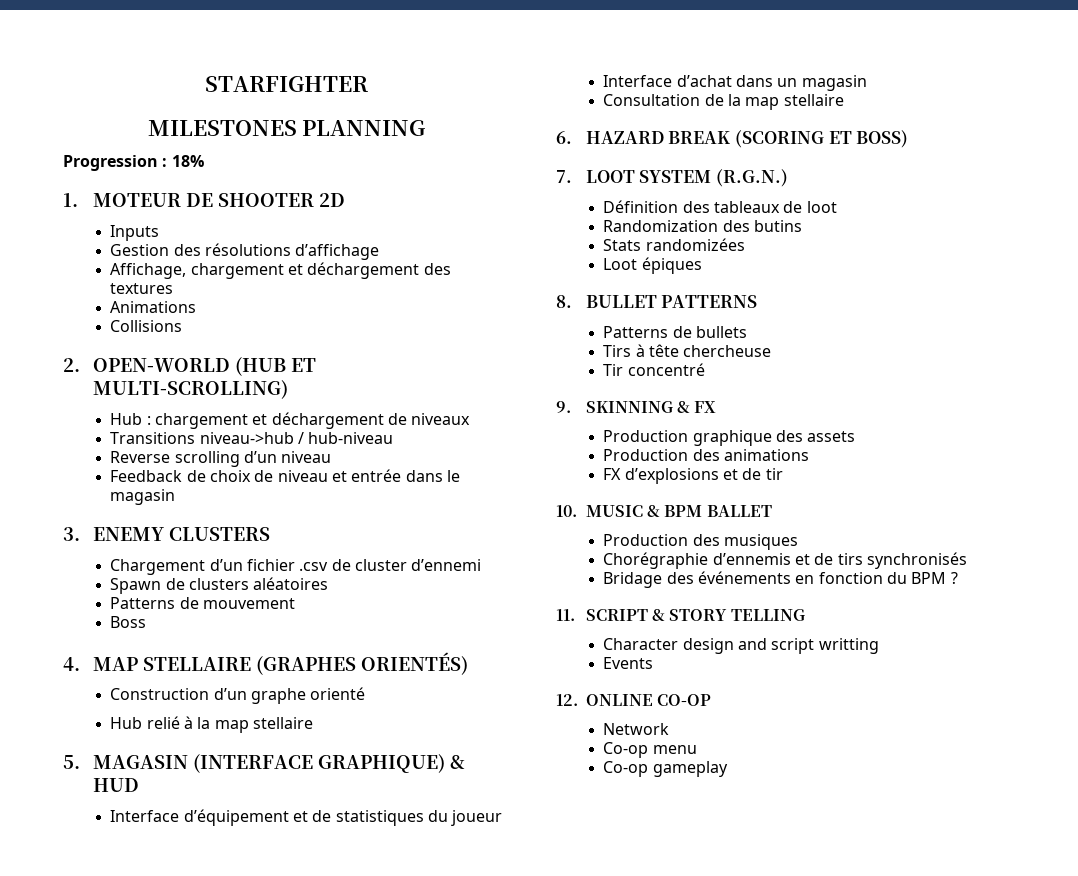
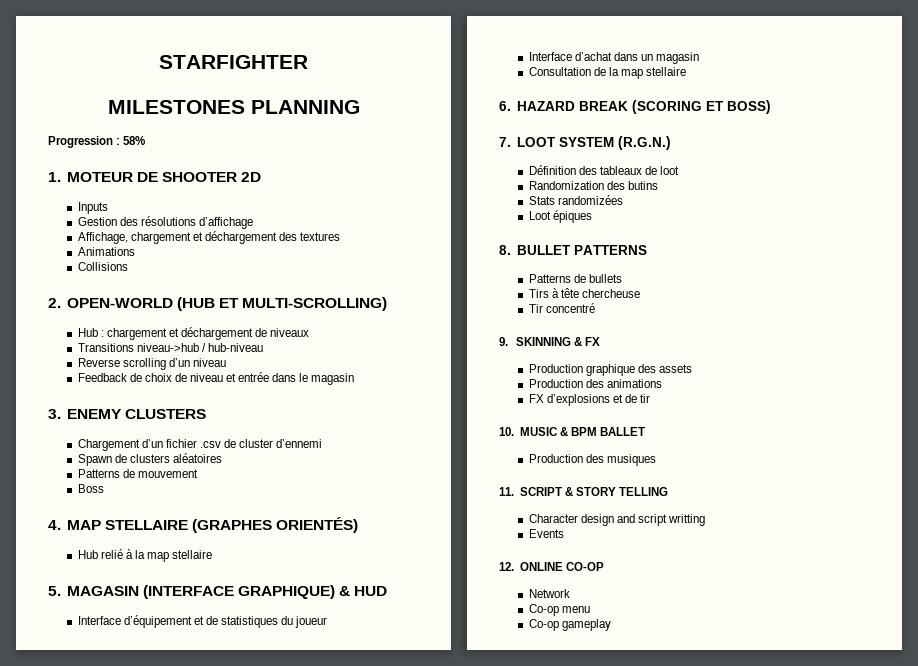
[171,155,204,167] 18% -> [123,136,146,145] 58%
[110,687,366,704] // Construction d’un graphe orienté -> (359, 525) none
[603,552,968,569] [603,571,958,588] // Chorégraphie d’ennemis et de tirs synchronisés // Bridage des événements en fonction du BPM ? -> (656, 460) none

